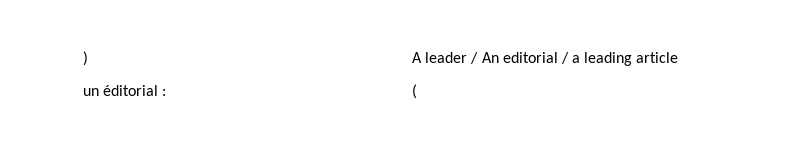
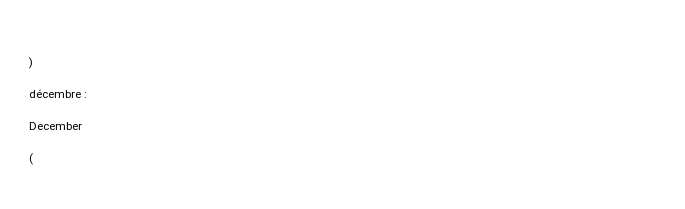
[83,85,159,96] un éditorial -> [29,89,81,98] décembre
[412,52,679,66] A leader / An editorial / a leading article -> [29,122,82,130] December

